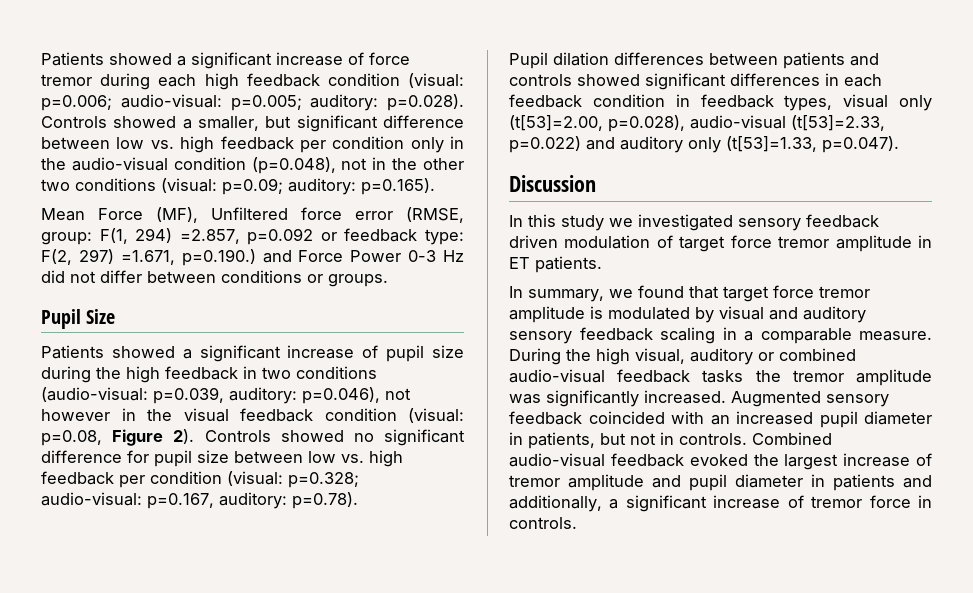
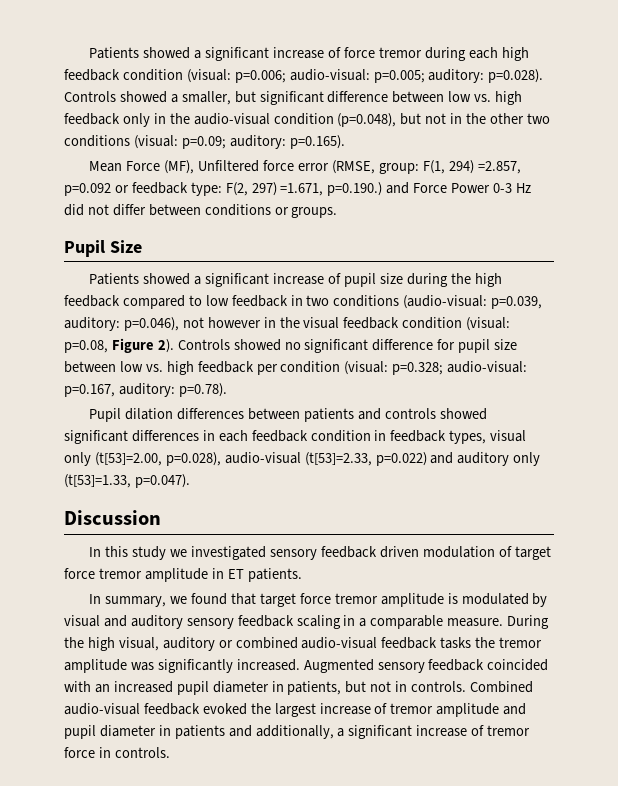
[299,136,405,153] per condition -> (120, 119) none
(336, 165) none -> [400,113,422,125] but
(238, 373) none -> [122,295,288,309] compared to low feedback

